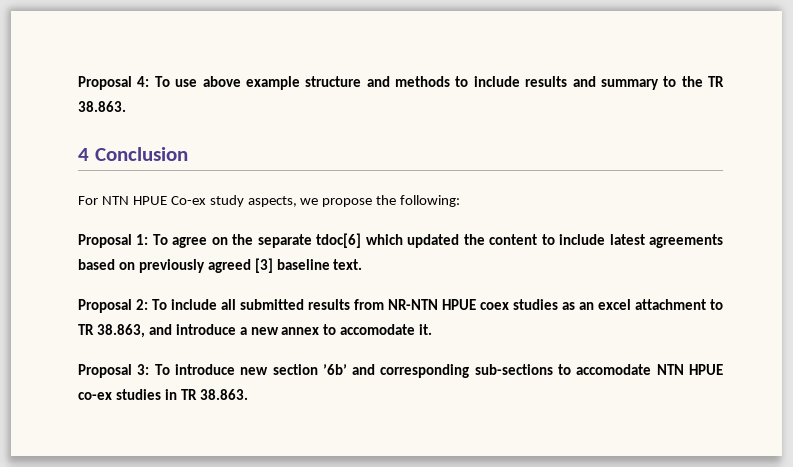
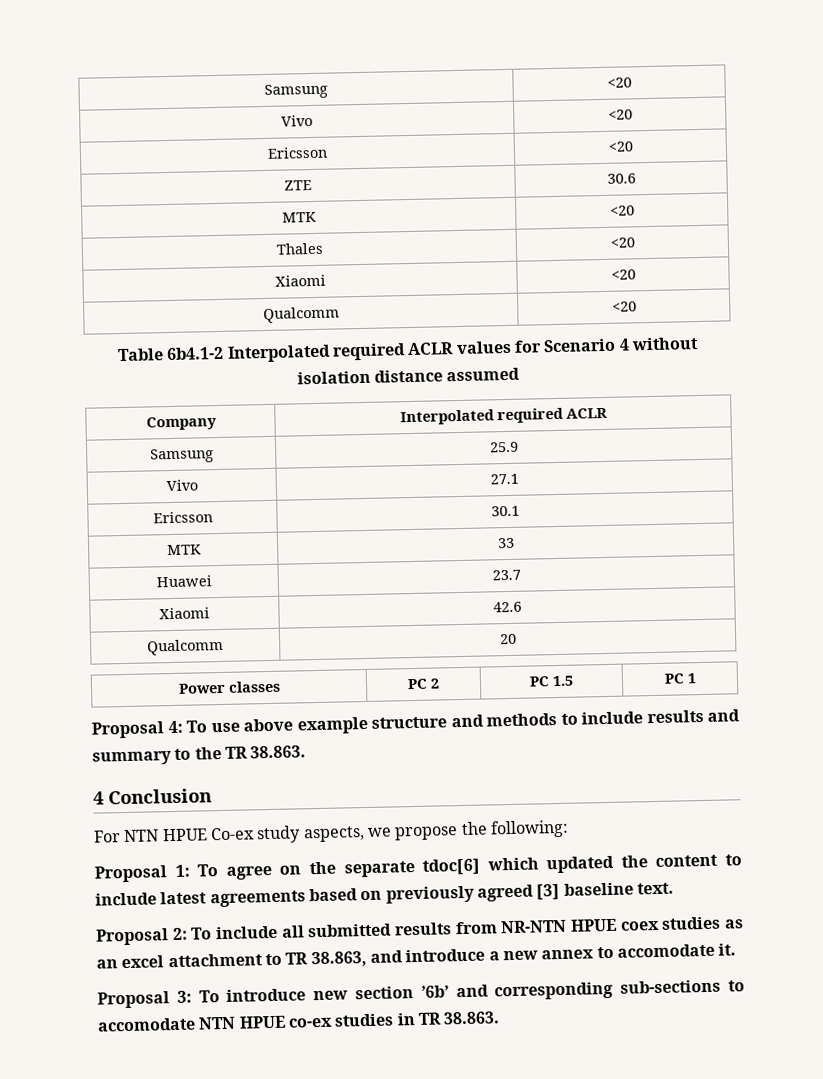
(78, 83) none -> [264,83,328,99] [606,77,632,88] [281,114,313,127] [607,109,633,120] [267,146,328,159] [607,141,633,152] [284,179,312,191] [606,173,636,184] [282,211,317,223] [609,205,635,216] [275,242,324,255] [609,237,635,248] [274,274,326,287] [610,269,636,280] [262,306,340,324] [611,301,637,312] [117,337,699,363] [296,367,521,385] [145,416,217,431] [399,407,608,426] [149,448,214,464] [488,441,519,453] [165,479,198,492] [489,473,519,485] [152,511,213,524] [490,505,520,517] [166,544,202,556] [496,537,515,549] [155,575,212,588] [491,569,521,581] [159,607,210,620] [492,601,522,613] [147,638,224,656] [498,633,517,645] [177,680,281,694] [407,678,440,690] [529,675,574,687] [663,673,697,684] Samsung | <20 // Vivo | <20 // Ericsson | <20 // ZTE | 30.6 // MTK | <20 // Thales | <20 // Xiaomi | <20 // Qualcomm | <20 // Table 6b4.1-2 Interpolated required ACLR values for Scenario 4 without isolation distance assumed // Company | Interpolated required ACLR // Samsung | 25.9 // Vivo | 27.1 // Ericsson | 30.1 // MTK | 33 // Huawei | 23.7 // Xiaomi | 42.6 // Qualcomm | 20 // Power classes | PC 2 | PC 1.5 | PC 1 //

